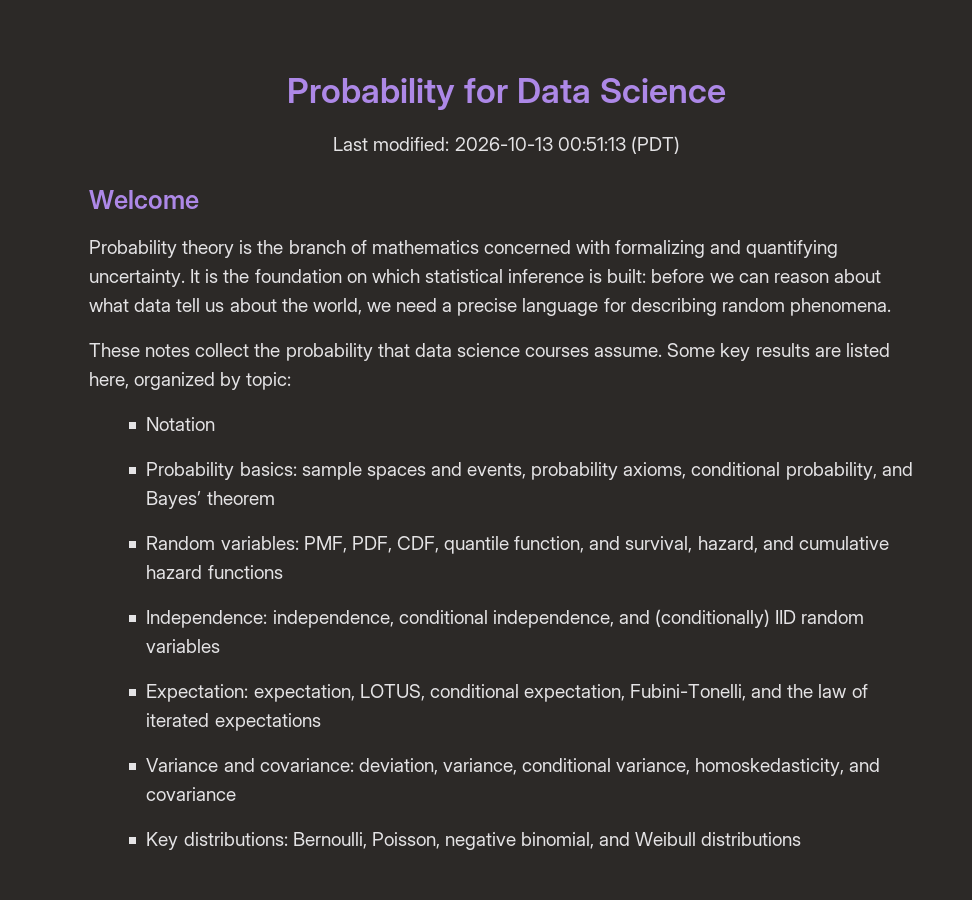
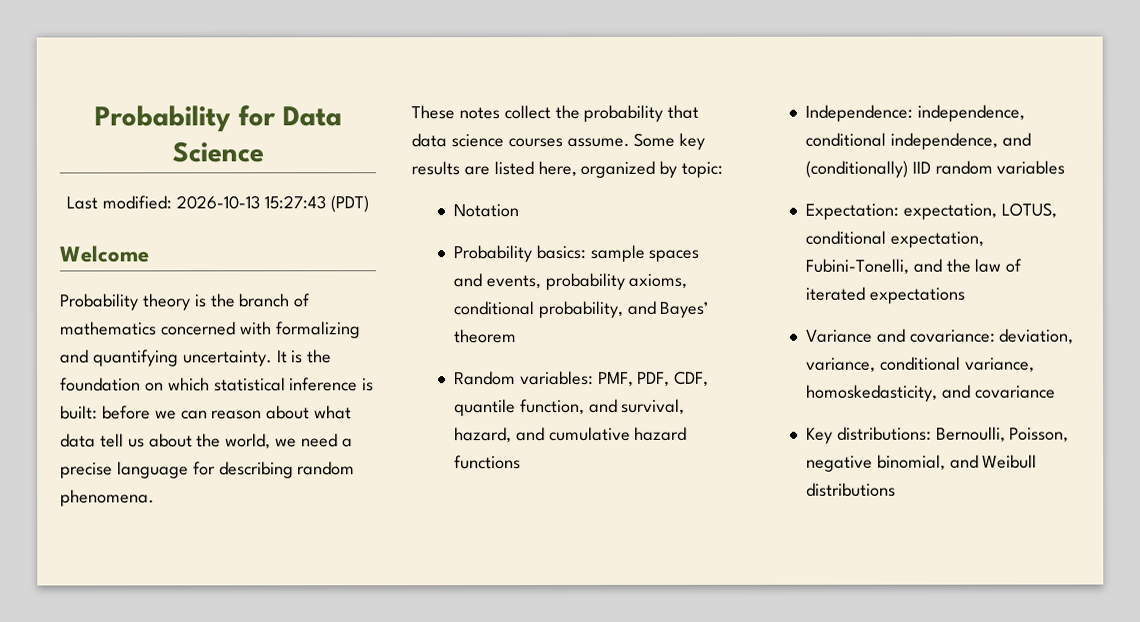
[557,137,626,151] 00:51:13 -> [263,195,326,210] 15:27:43

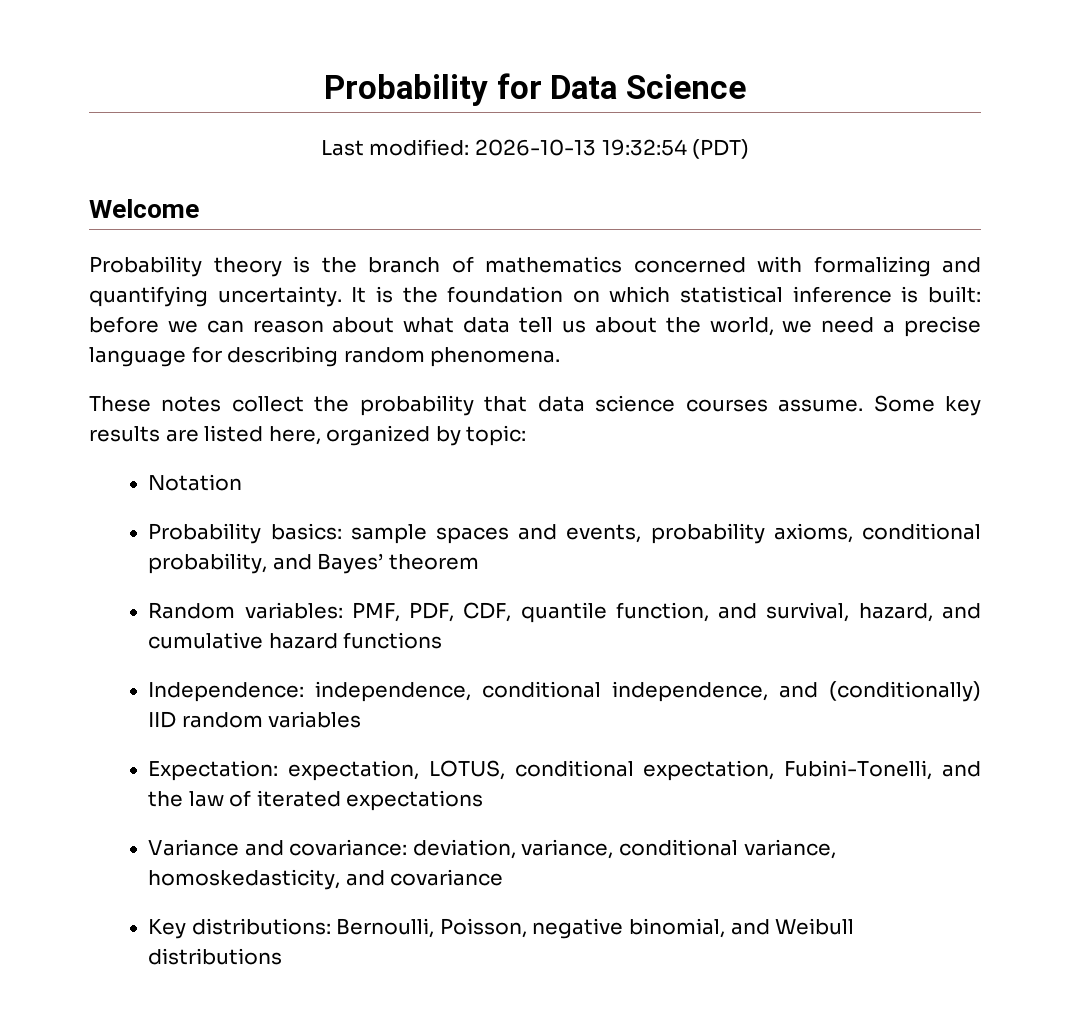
[263,195,326,210] 15:27:43 -> [601,139,687,156] 19:32:54

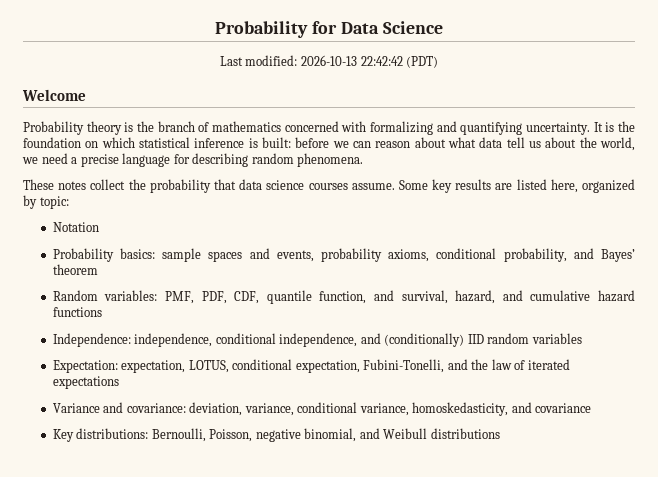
[601,139,687,156] 19:32:54 -> [360,56,403,66] 22:42:42

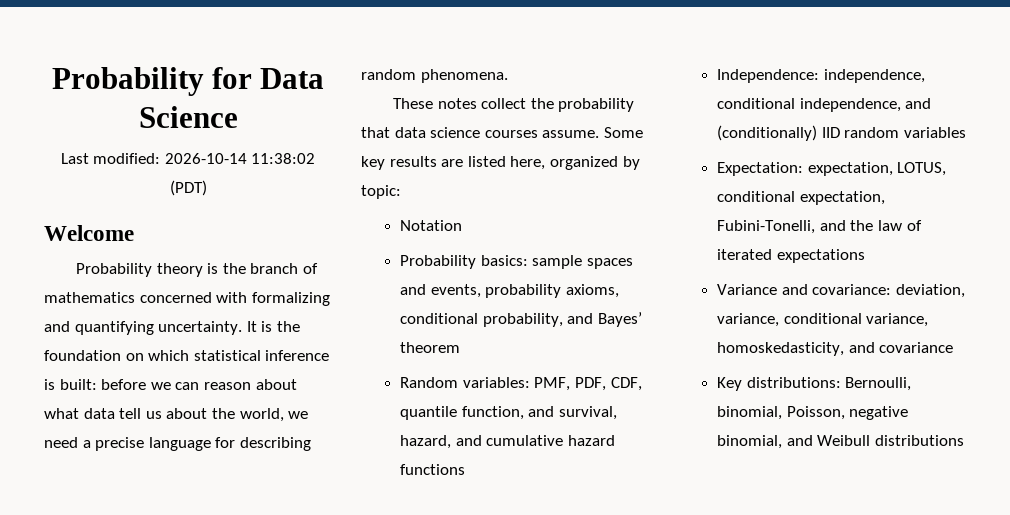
[301,55,403,66] 2026-10-13 22:42:42 -> [164,153,316,164] 2026-10-14 11:38:02
(206, 435) none -> [717,406,783,420] binomial,

